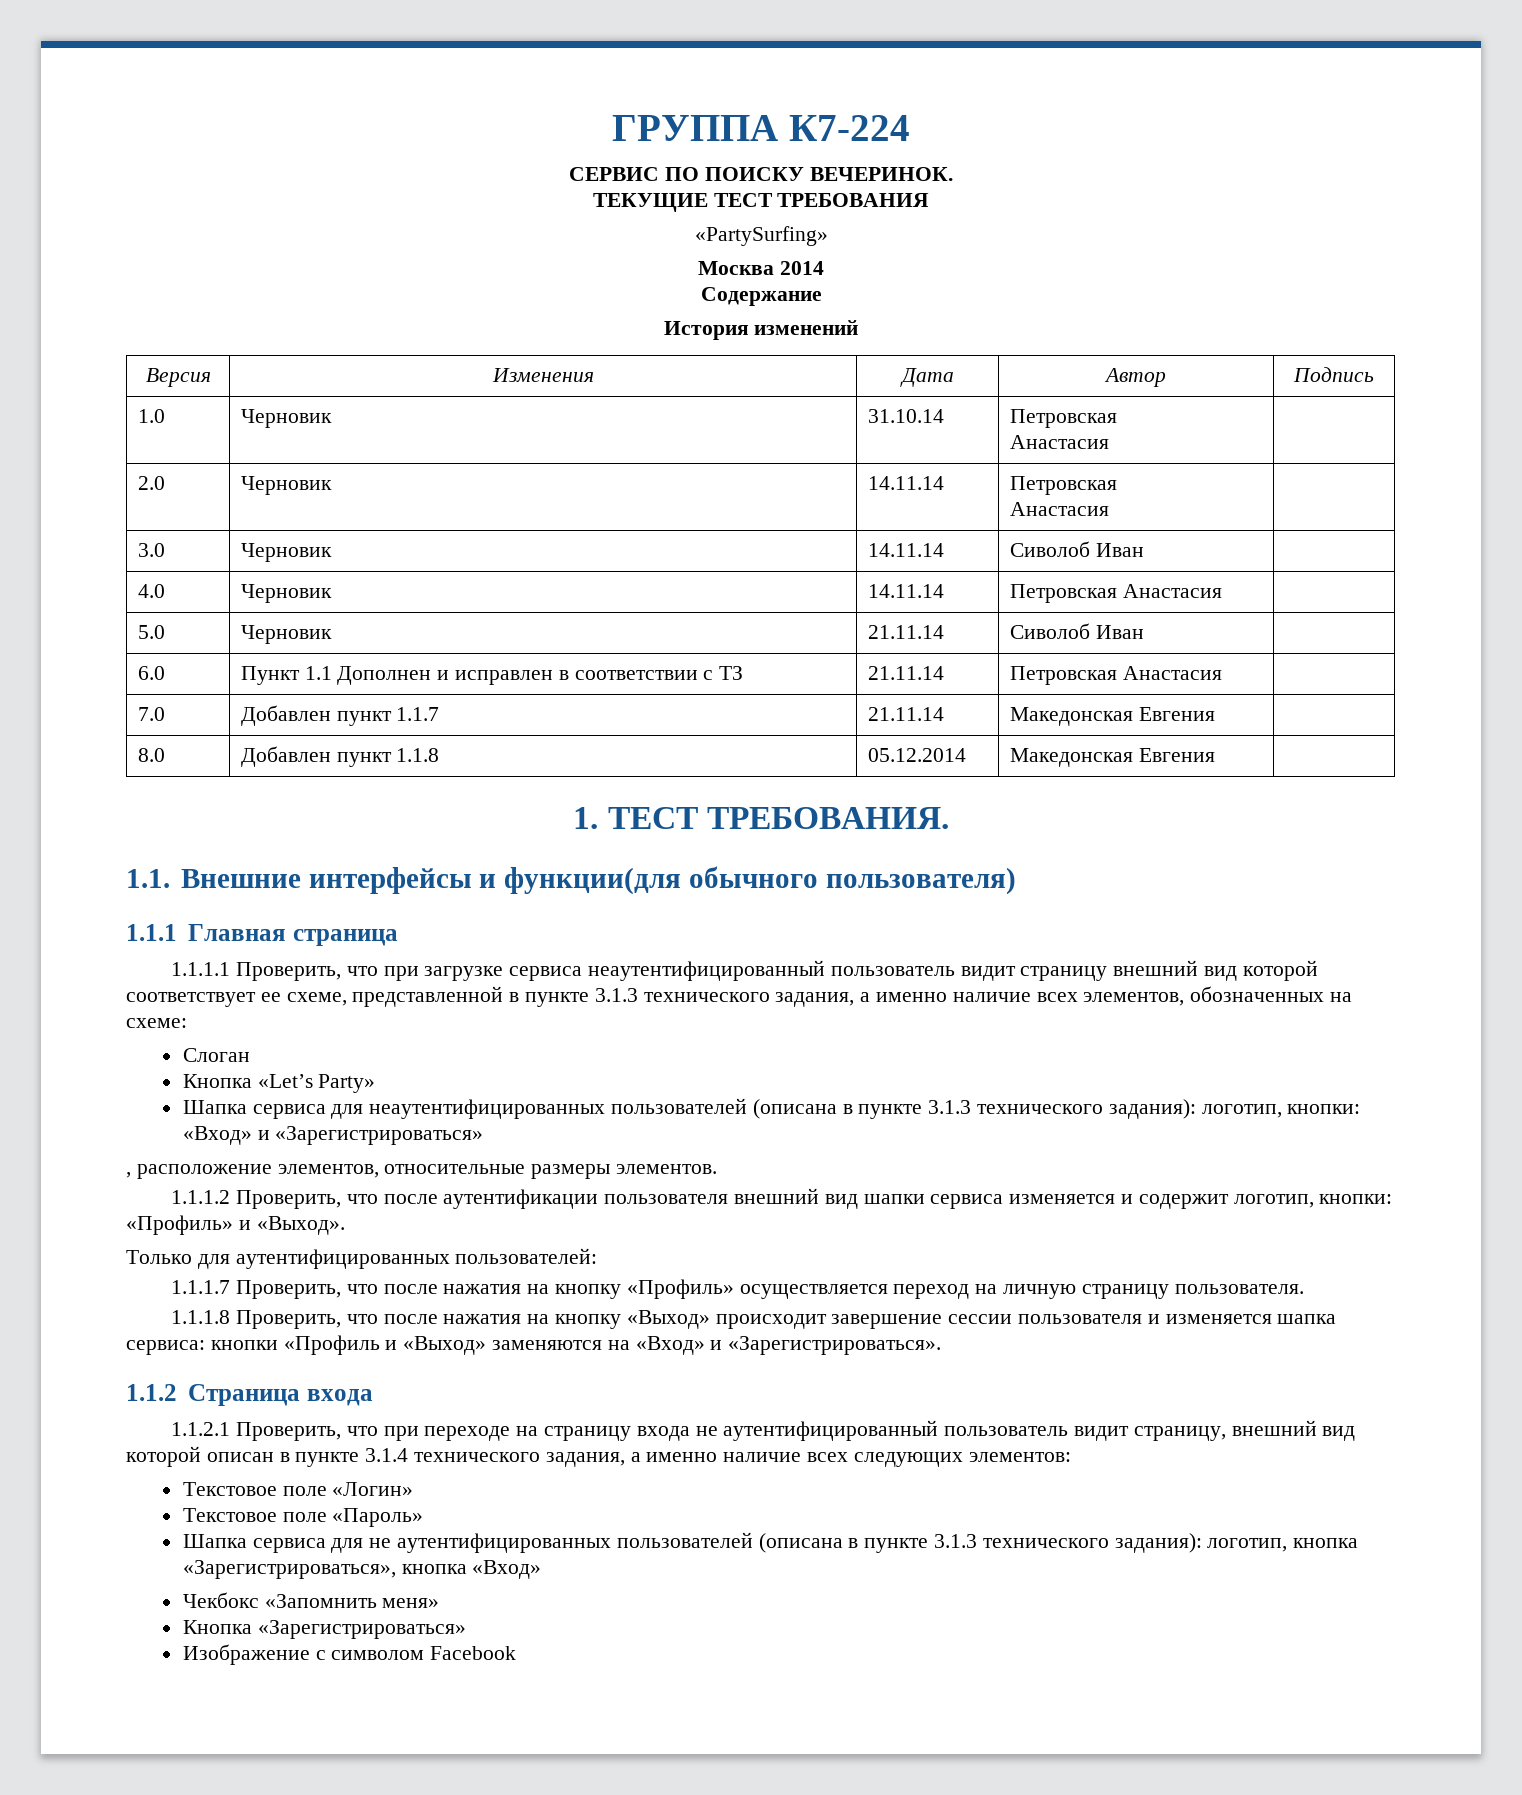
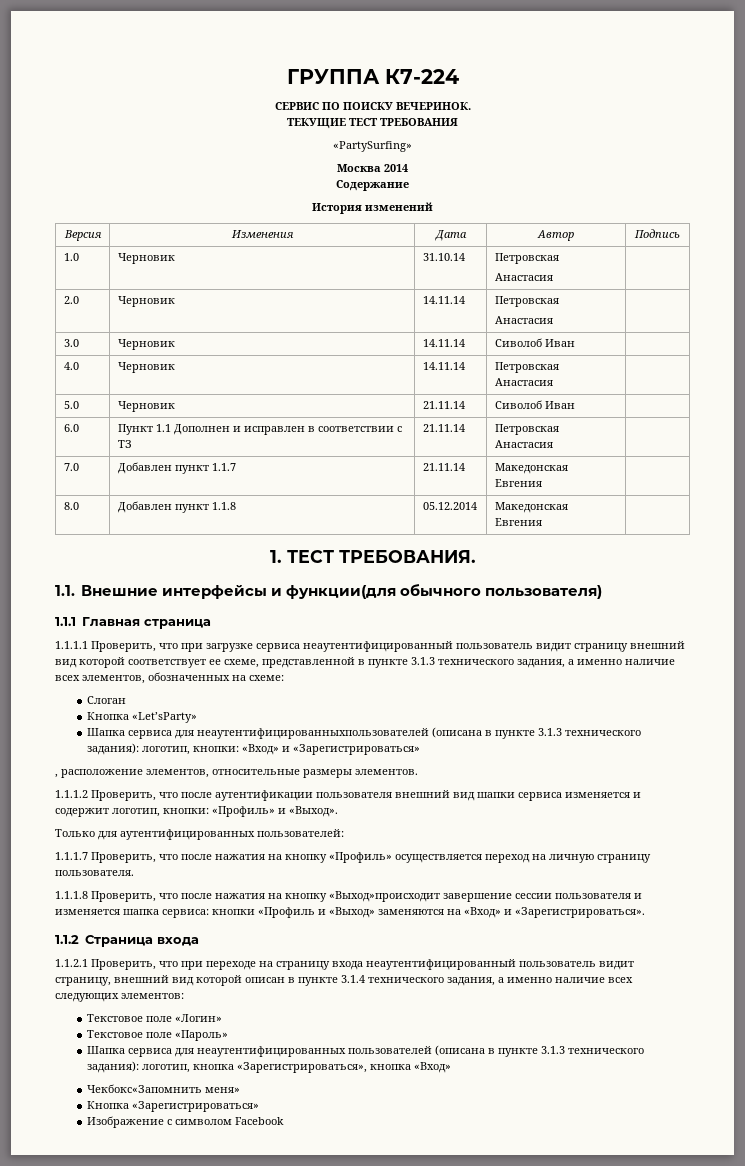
[257,1074,376,1093] [182,1098,748,1119] «Let’s Party» // Шапка сервиса для неаутентифицированных пользователей -> [131,712,197,723] [86,728,429,739] «Let’sParty» // Шапка сервиса для неаутентифицированныхпользователей
[626,1310,827,1329] «Выход» происходит -> [329,891,440,902] «Выход»происходит
[695,1420,939,1441] не аутентифицированный -> [366,959,516,970] неаутентифицированный
[369,1533,612,1553] не аутентифицированных -> [196,1046,346,1057] неаутентифицированных
[182,1592,377,1608] Чекбокс «Запомнить -> [86,1084,202,1093] Чекбокс«Запомнить

